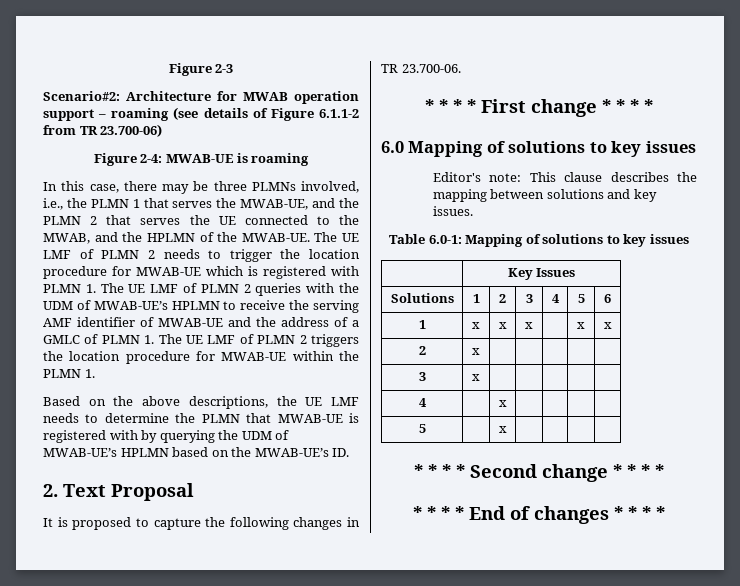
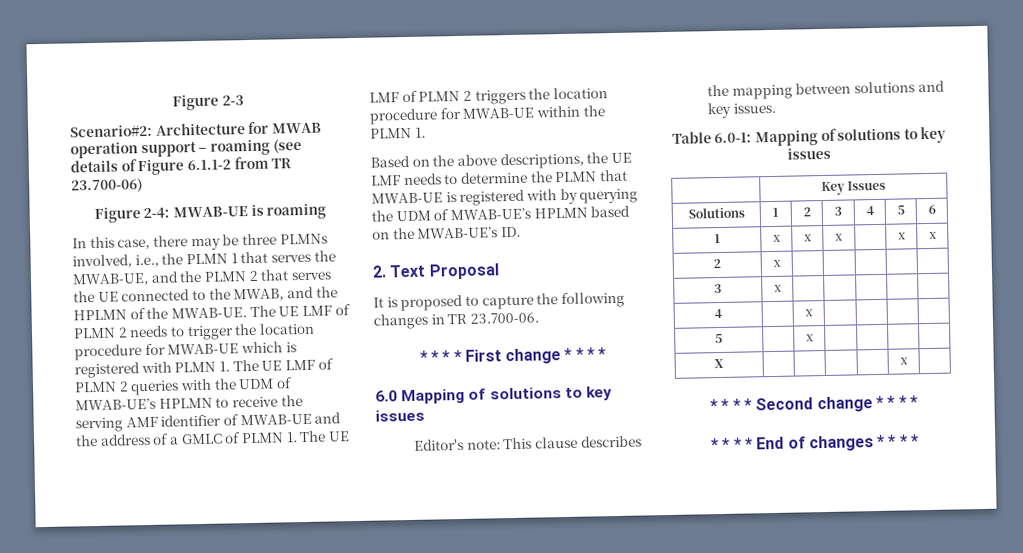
(507, 429) none -> [714,358,724,369] [899,357,908,365] // X | | | | | x |

